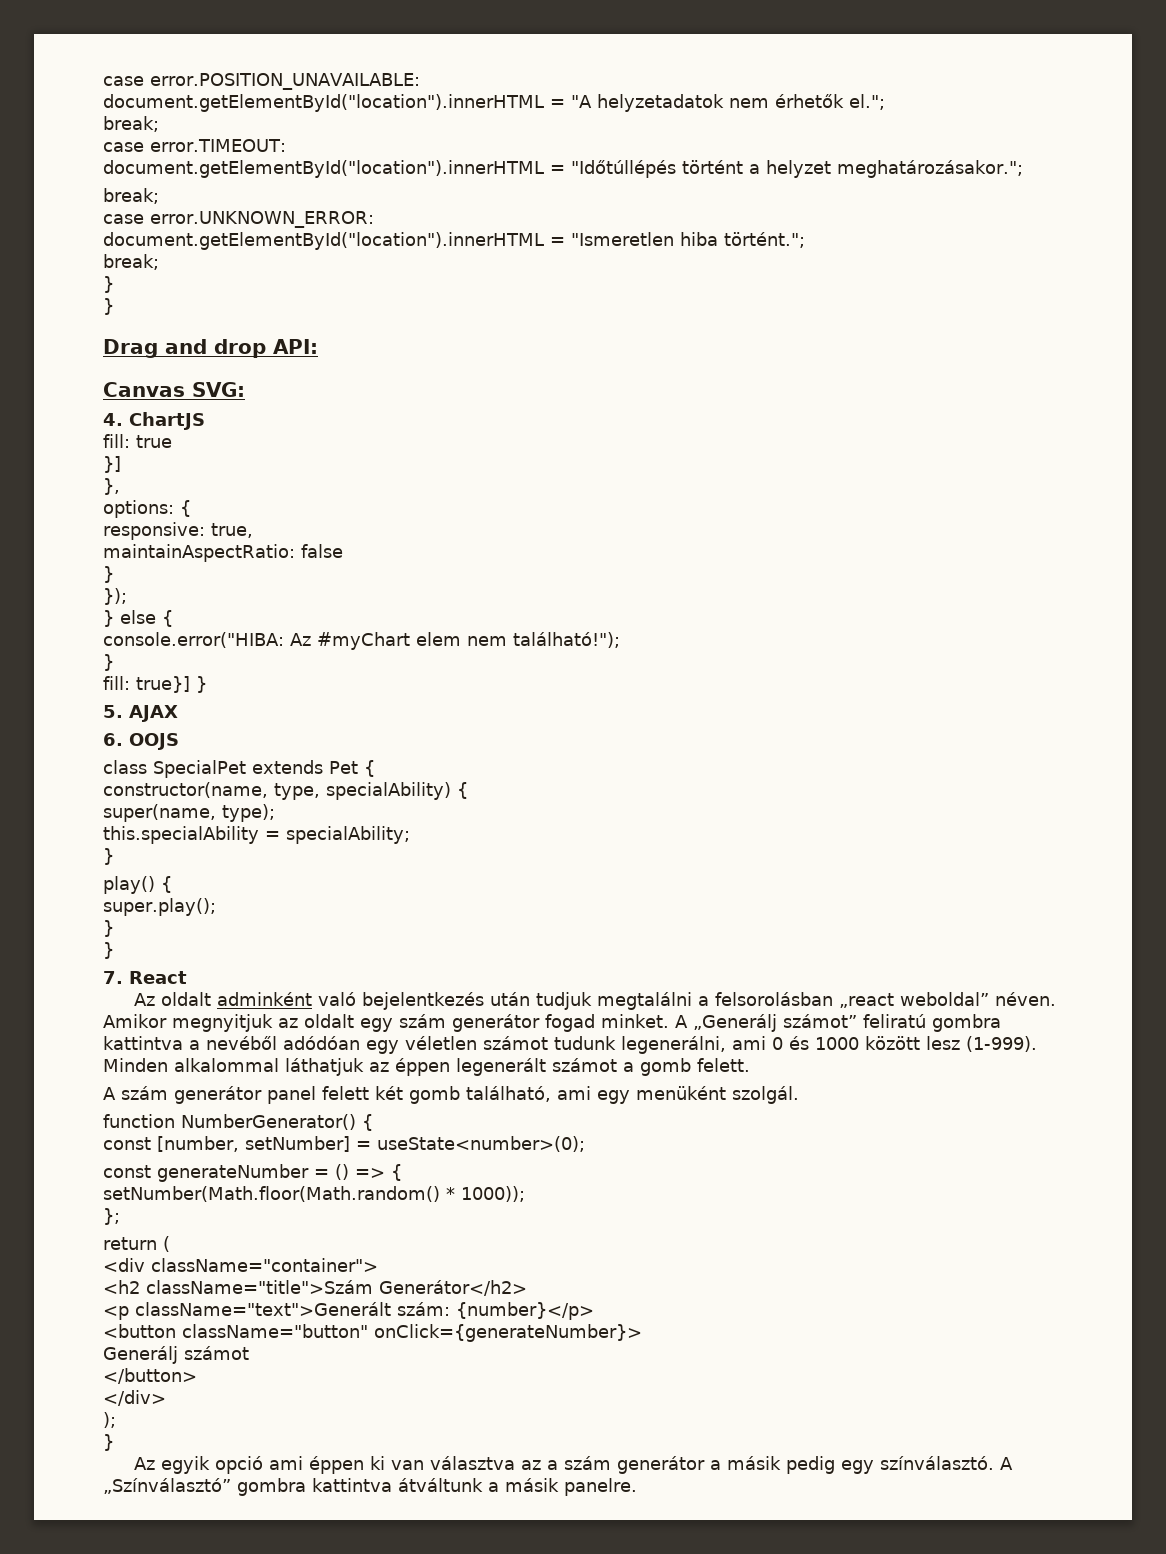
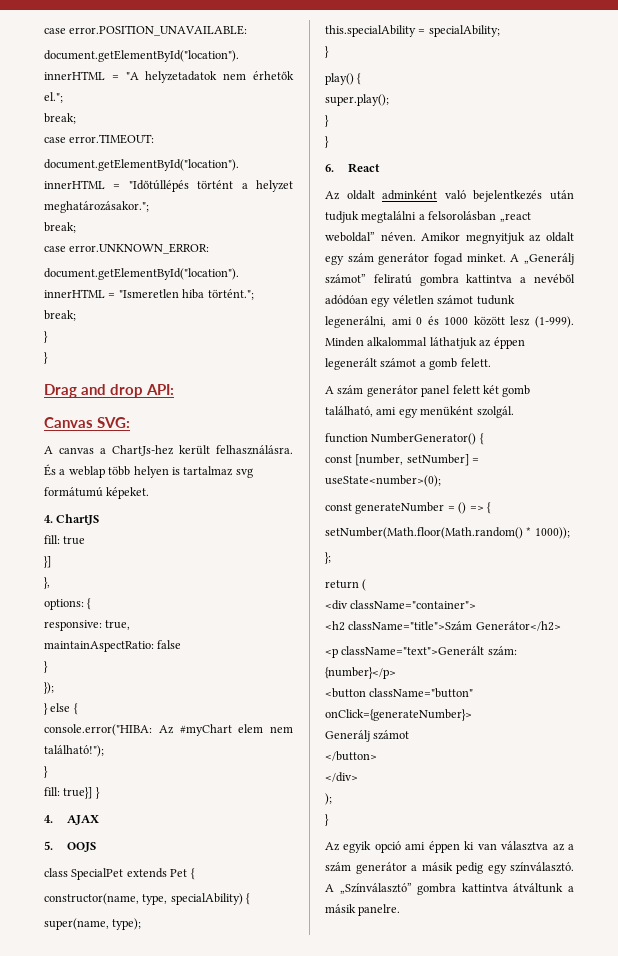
(245, 389) none -> [44,445,293,456] [44,464,253,478] [44,486,150,499] // A canvas a ChartJs-hez került felhasználásra. És a weblap több helyen is tartalmaz svg formátumú képeket.
[103,705,123,718] 5. -> [44,815,53,823] 4.
[103,733,123,746] 6. -> [44,841,53,850] 5.
[103,971,123,984] 7. -> [325,164,334,172] 6.

